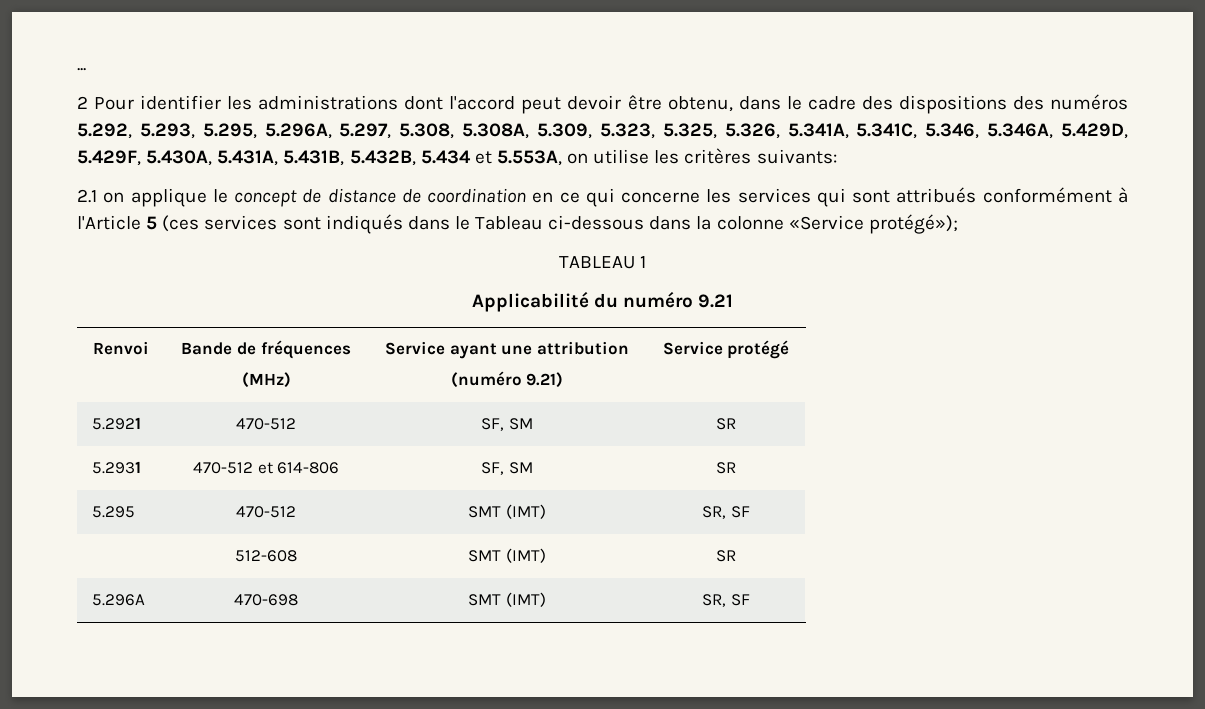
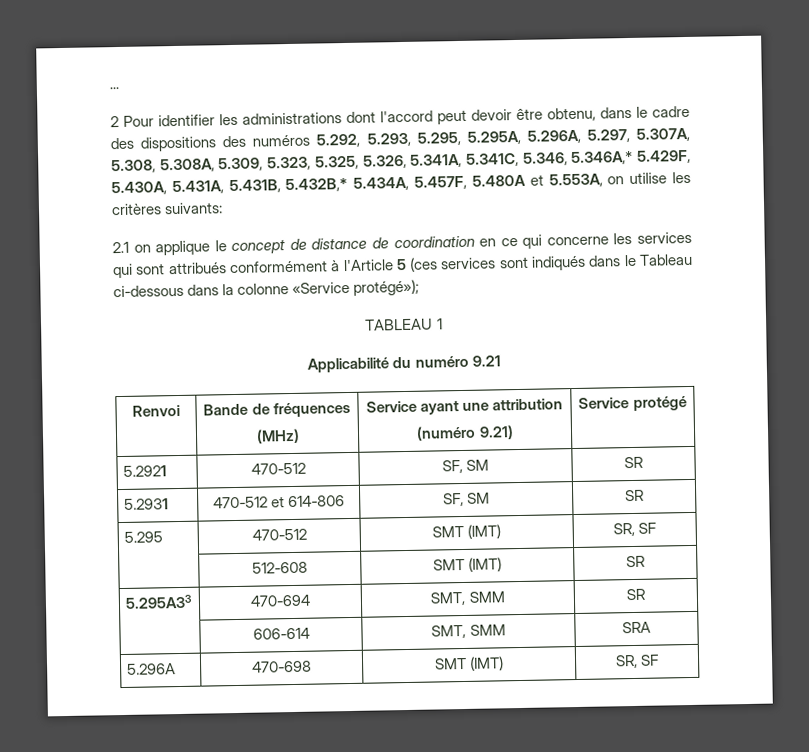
(257, 131) none -> [466,130,521,145] 5.295A,
(392, 131) none -> [636,127,691,142] 5.307A,
[987,123,1128,139] 5.346A, 5.429D, -> [571,150,634,166] 5.346A,*
[349,150,471,166] 5.432B, 5.434 -> [285,174,526,193] 5.432B,* 5.434A, 5.457F, 5.480A
(736, 556) none -> [125,594,194,609] [250,594,311,607] [430,591,506,606] [626,588,645,601] [252,627,310,640] [431,624,506,639] [622,621,651,634] // 5.295A33 | 470-694 | SMT, SMM | SR // | 606-614 | SMT, SMM | SRA

